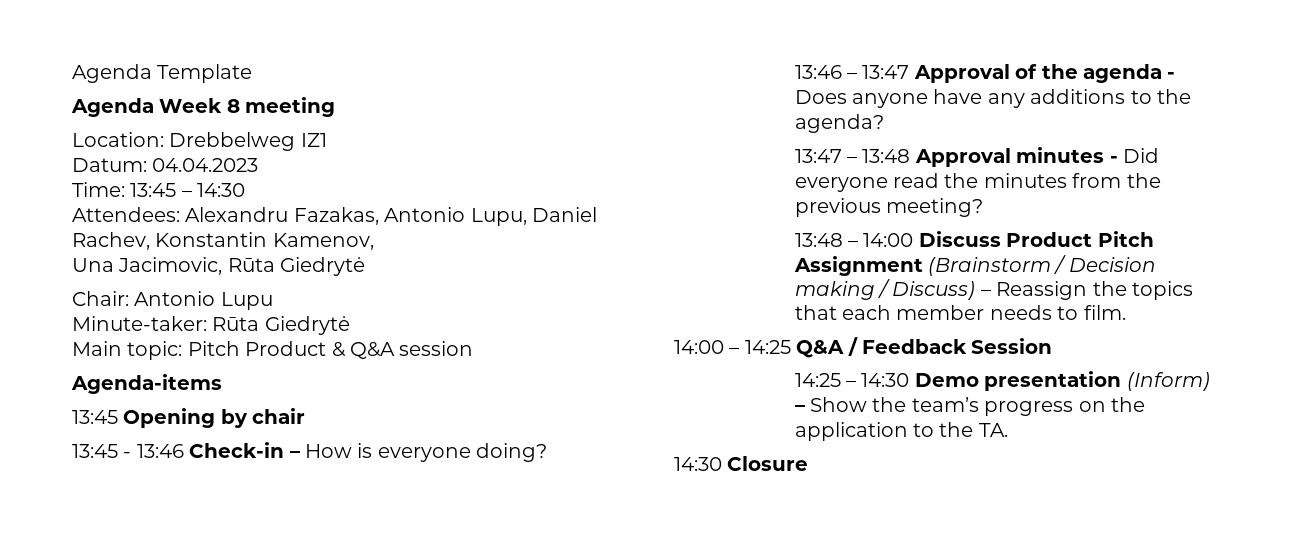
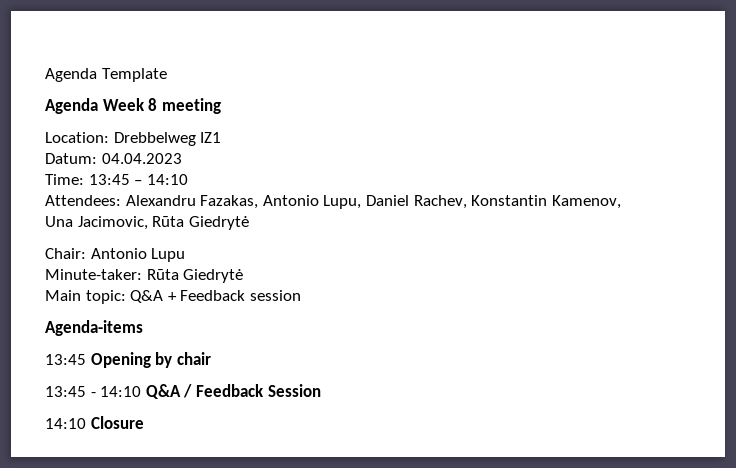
[197,183,246,197] 14:30 -> [146,174,188,185] 14:10
[187,341,395,359] Pitch Product & Q&A -> [130,290,246,303] Q&A + Feedback
[136,442,548,462] [794,64,1176,83] [794,89,1192,108] [794,114,884,133] [794,147,1160,167] [794,173,1161,192] [794,198,984,217] [794,231,1154,247] [793,255,1156,276] [794,279,1194,300] [794,305,1126,320] [674,337,1053,358] [794,371,1210,391] [794,397,1146,416] [794,422,1008,441] [674,457,722,471] 13:46 Check-in – How is everyone doing? // 13:46 – 13:47 Approval of the agenda - Does anyone have any additions to the agenda? // 13:47 – 13:48 Approval minutes - Did everyone read the minutes from the previous meeting? // 13:48 – 14:00 Discuss Product Pitch Assignment (Brainstorm / Decision making / Discuss) – Reassign the topics that each member needs to film. // 14:00 – 14:25 Q&A / Feedback Session // 14:25 – 14:30 Demo presentation (Inform) – Show the team’s progress on the application to the TA. // 14:30 -> [100,384,321,399] [45,418,86,429] 14:10 Q&A / Feedback Session // 14:10

